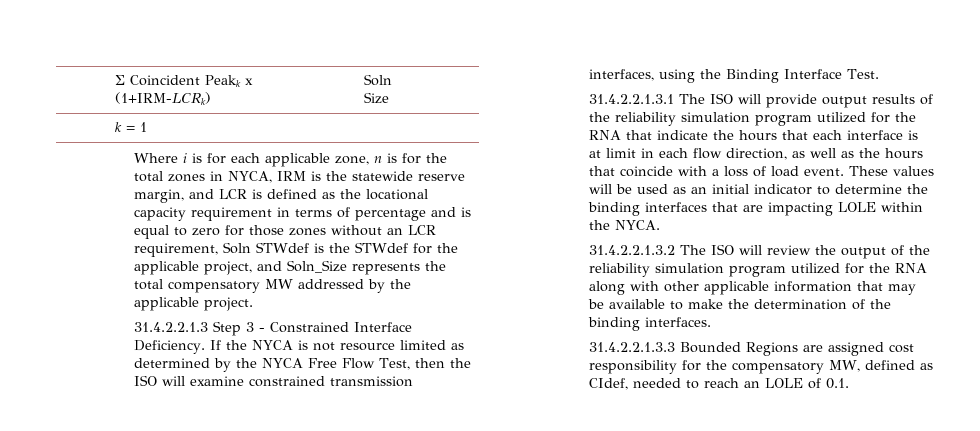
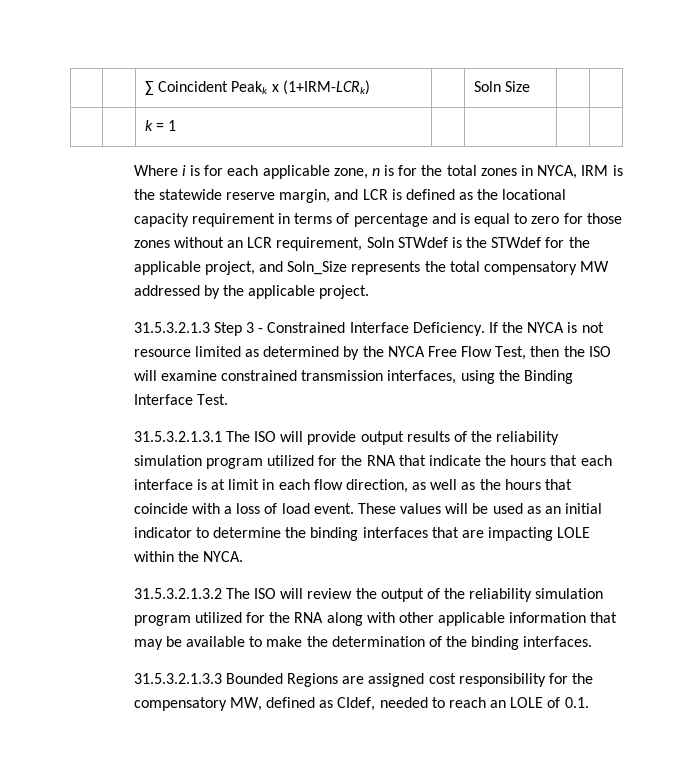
[133,322,208,332] 31.4.2.2.1.3 -> [133,322,210,333] 31.5.3.2.1.3
[588,94,674,104] 31.4.2.2.1.3.1 -> [133,431,222,442] 31.5.3.2.1.3.1
[588,245,675,255] 31.4.2.2.1.3.2 -> [133,588,222,599] 31.5.3.2.1.3.2
[588,342,675,352] 31.4.2.2.1.3.3 -> [133,673,222,684] 31.5.3.2.1.3.3

